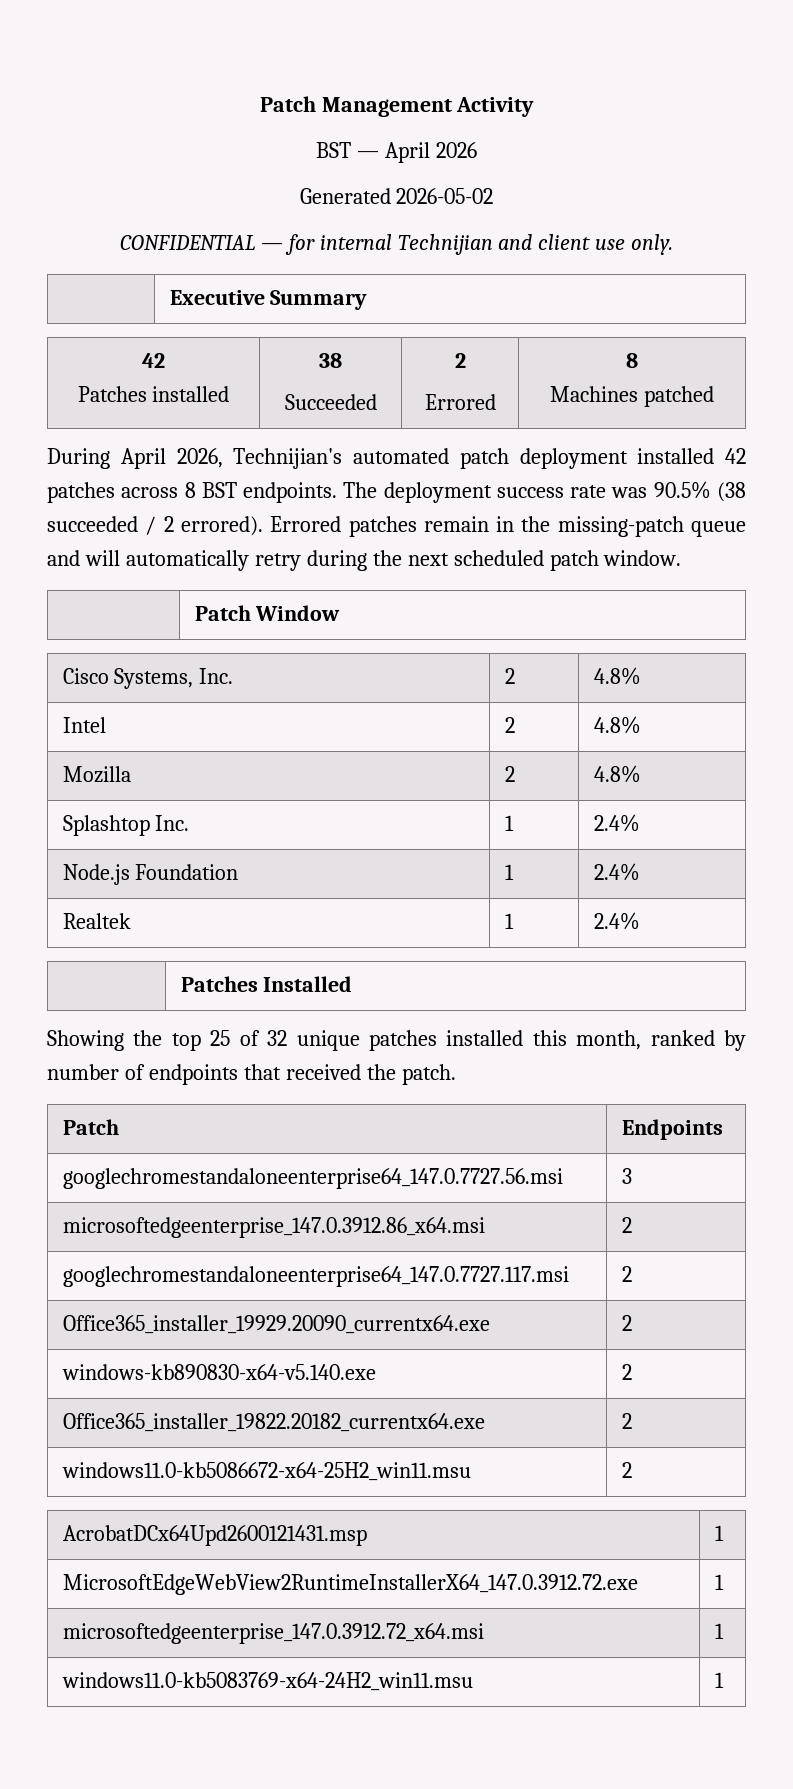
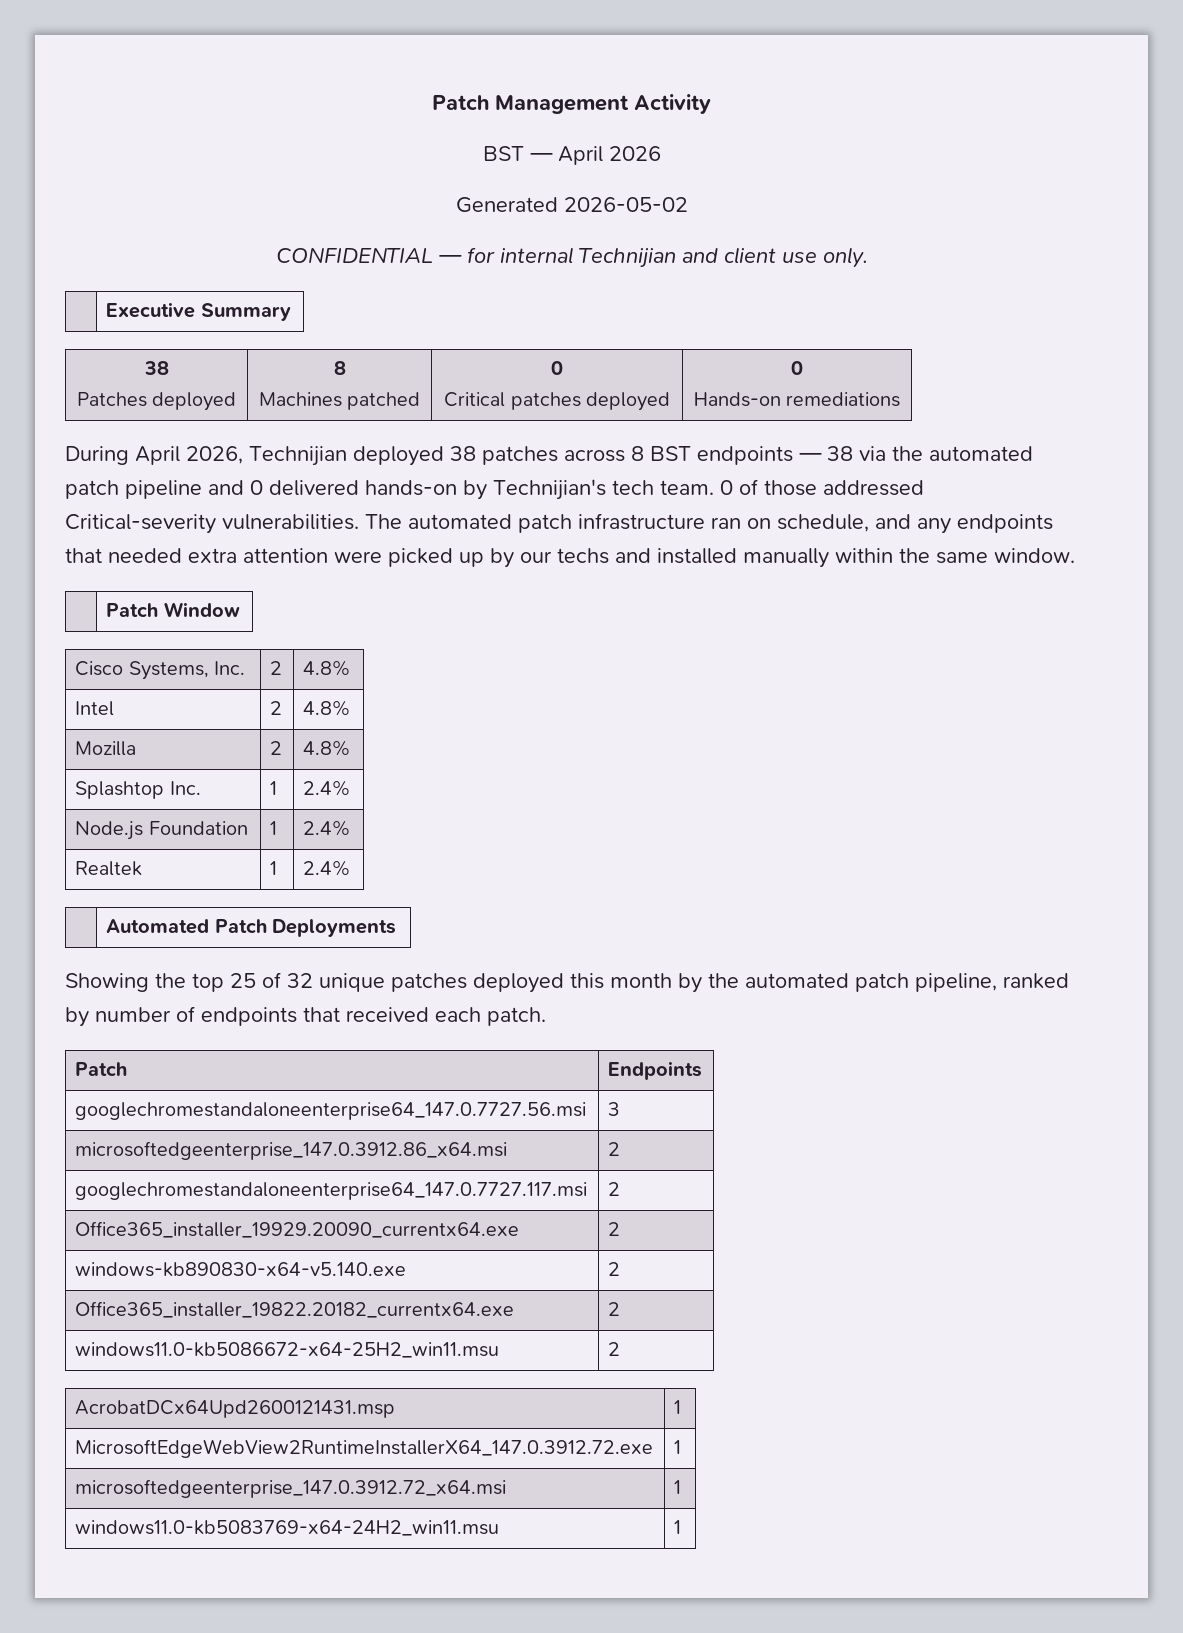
[142,353,165,368] [77,386,230,402] [319,353,342,368] [284,394,377,410] [454,353,466,368] [424,394,496,410] [626,353,638,368] [550,386,714,407] [47,448,746,469] [47,481,746,503] [47,516,746,537] [47,550,599,571] 42 // Patches installed | 38 // Succeeded | 2 // Errored | 8 // Machines patched // During April 2026, Technijian's automated patch deployment installed 42 patches across 8 BST endpoints. The deployment success rate was 90.5% (38 succeeded / 2 errored). Errored patches remain in the missing-patch queue and will automatically retry during the next scheduled patch -> [143,361,169,375] [76,392,237,411] [333,361,346,375] [258,392,421,410] [551,361,563,375] [444,392,670,411] [791,361,804,375] [693,392,901,407] [65,446,1033,466] [65,479,924,500] [65,513,1053,534] [65,548,988,568] 38 // Patches deployed | 8 // Machines patched | 0 // Critical patches deployed | 0 // Hands-on remediations // During April 2026, Technijian deployed 38 patches across 8 BST endpoints — 38 via the automated patch pipeline and 0 delivered hands-on by Technijian's tech team. 0 of those addressed Critical-severity vulnerabilities. The automated patch infrastructure ran on schedule, and any endpoints that needed extra attention were picked up by our techs and installed manually within the same
[180,976,353,992] Patches Installed -> [106,919,397,937] Automated Patch Deployments
[446,1030,642,1050] installed this month, -> [473,973,997,993] deployed this month by the automated patch pipeline,
[366,1064,396,1080] the -> [435,1007,481,1022] each

